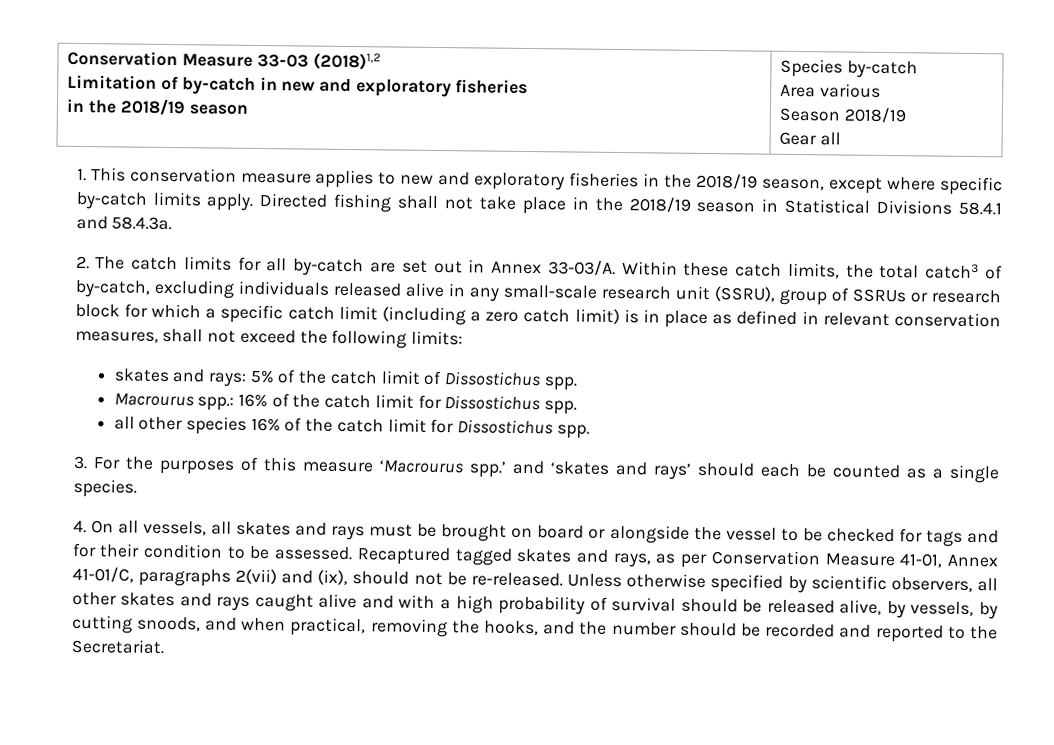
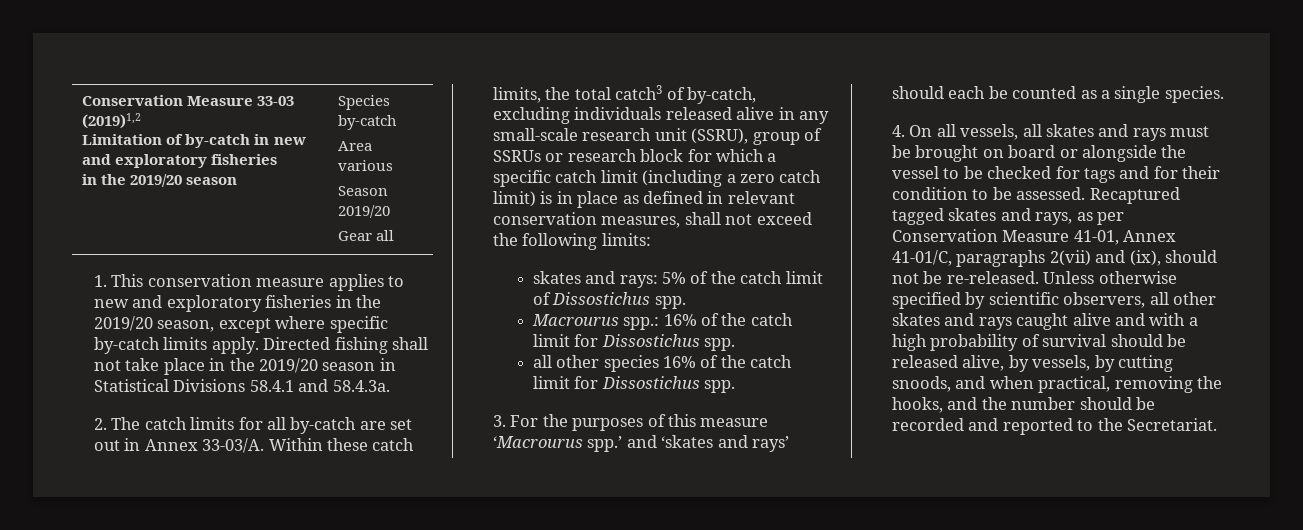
[312,52,381,71] (2018)1,2 -> [82,113,142,129] (2019)1,2
[119,98,186,116] 2018/19 -> [130,174,183,187] 2019/20
[844,107,907,124] 2018/19 -> [338,205,391,218] 2019/20
[696,173,759,190] 2018/19 -> [93,316,153,331] 2019/20
[628,197,691,213] 2018/19 -> [259,358,319,373] 2019/20

